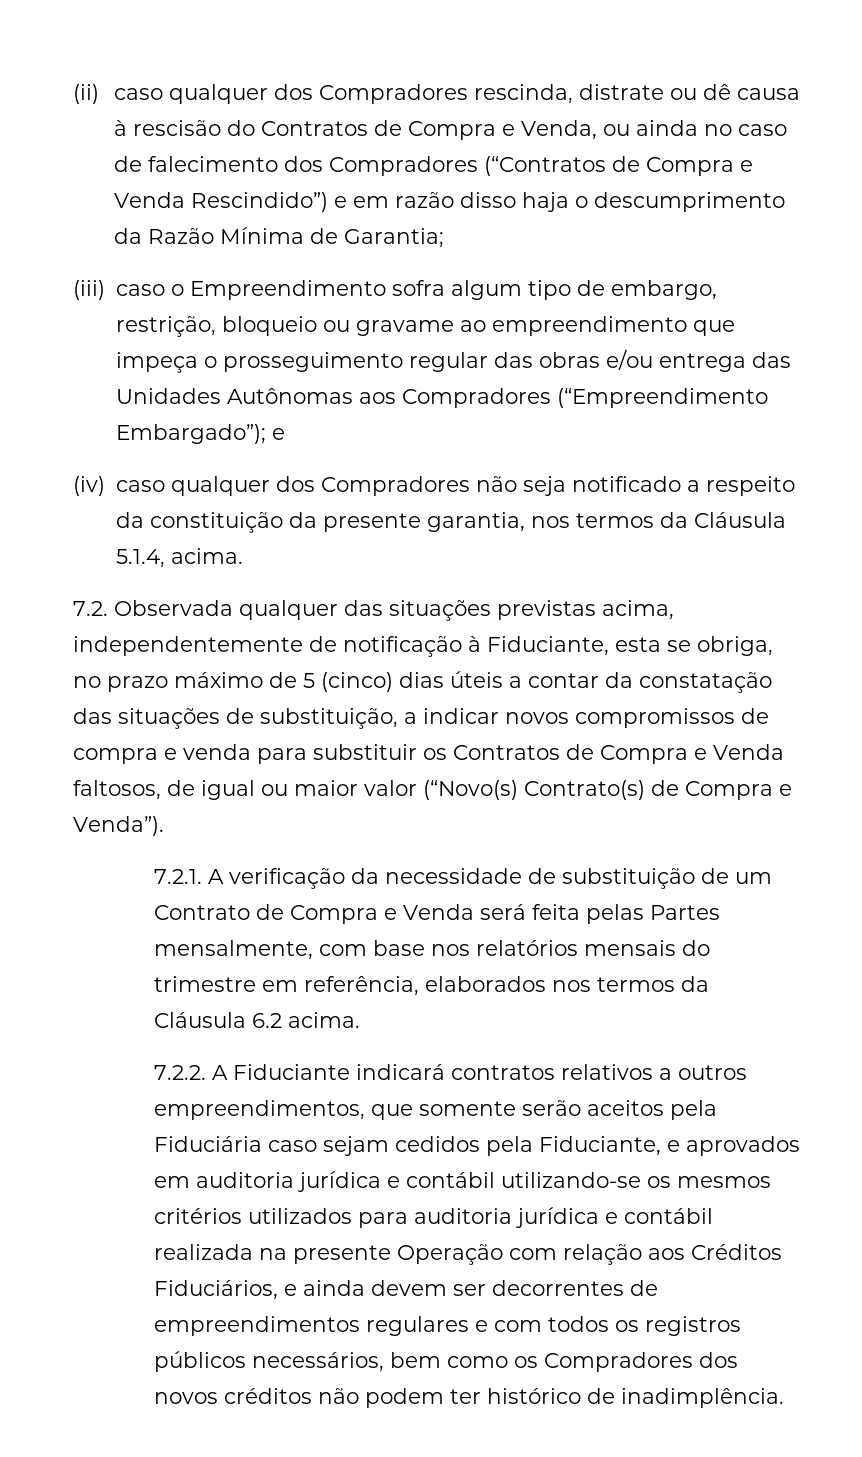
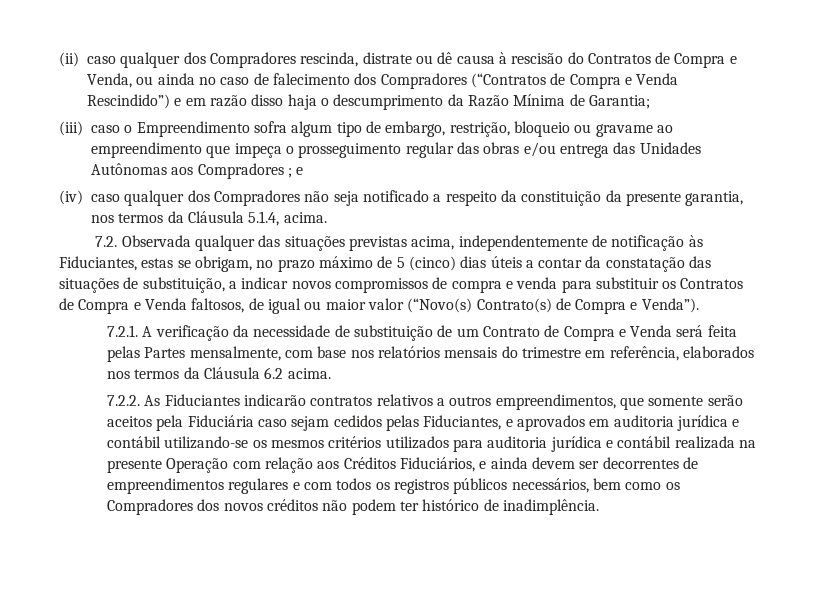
[556,388,768,408] [115,424,266,444] (“Empreendimento Embargado”); -> [287,168,292,178] ;
[468,636,773,656] à Fiduciante, esta se obriga, -> [688,235,703,247] [59,256,252,272] às Fiduciantes, estas se obrigam,
[212,1064,446,1080] A Fiduciante indicará -> [144,394,306,406] As Fiduciantes indicarão
[486,1136,662,1156] pela Fiduciante, -> [385,415,502,431] pelas Fiduciantes,

